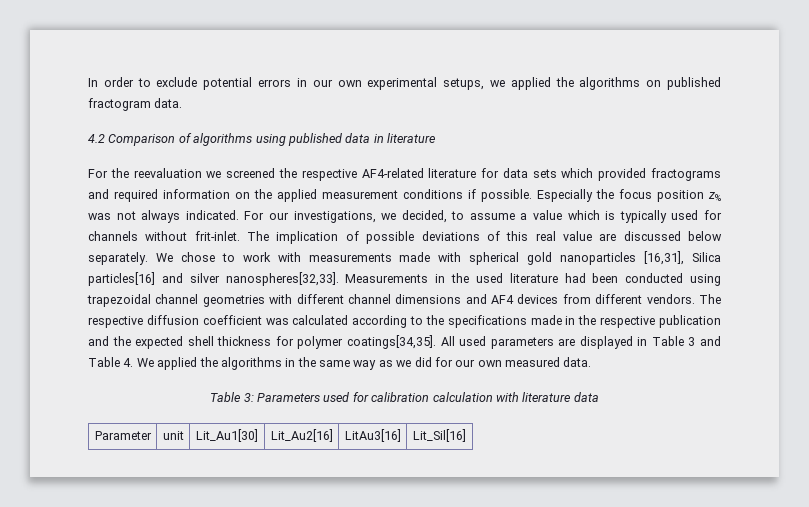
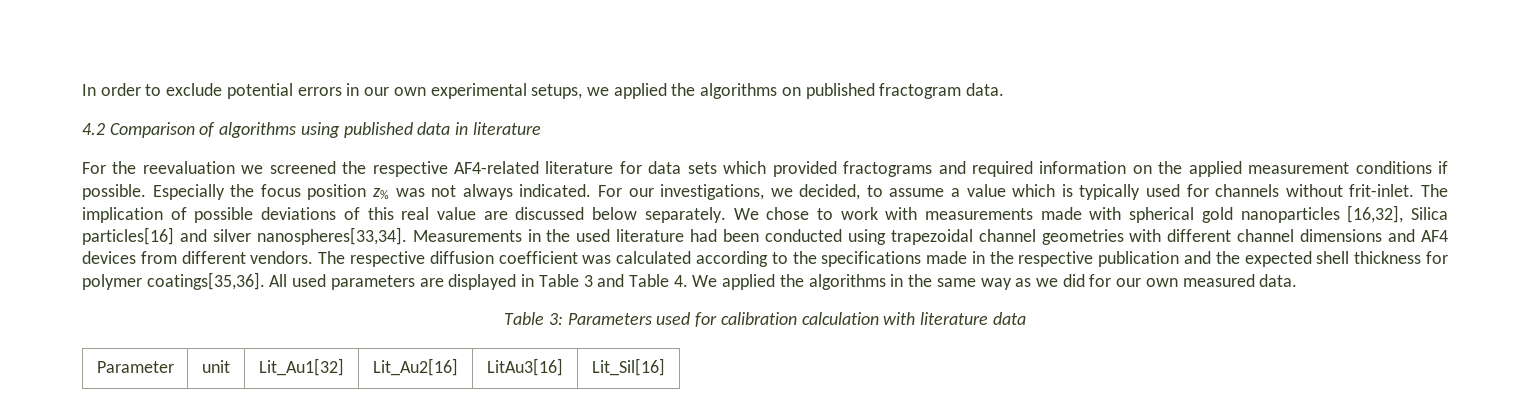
[644,251,685,265] [16,31], -> [1347,205,1404,223] [16,32],
[225,272,339,286] nanospheres[32,33]. -> [256,227,407,245] nanospheres[33,34].
[346,335,436,349] coatings[34,35]. -> [146,272,265,290] coatings[35,36].
[196,429,258,442] Lit_Au1[30] -> [259,358,344,376] Lit_Au1[32]

